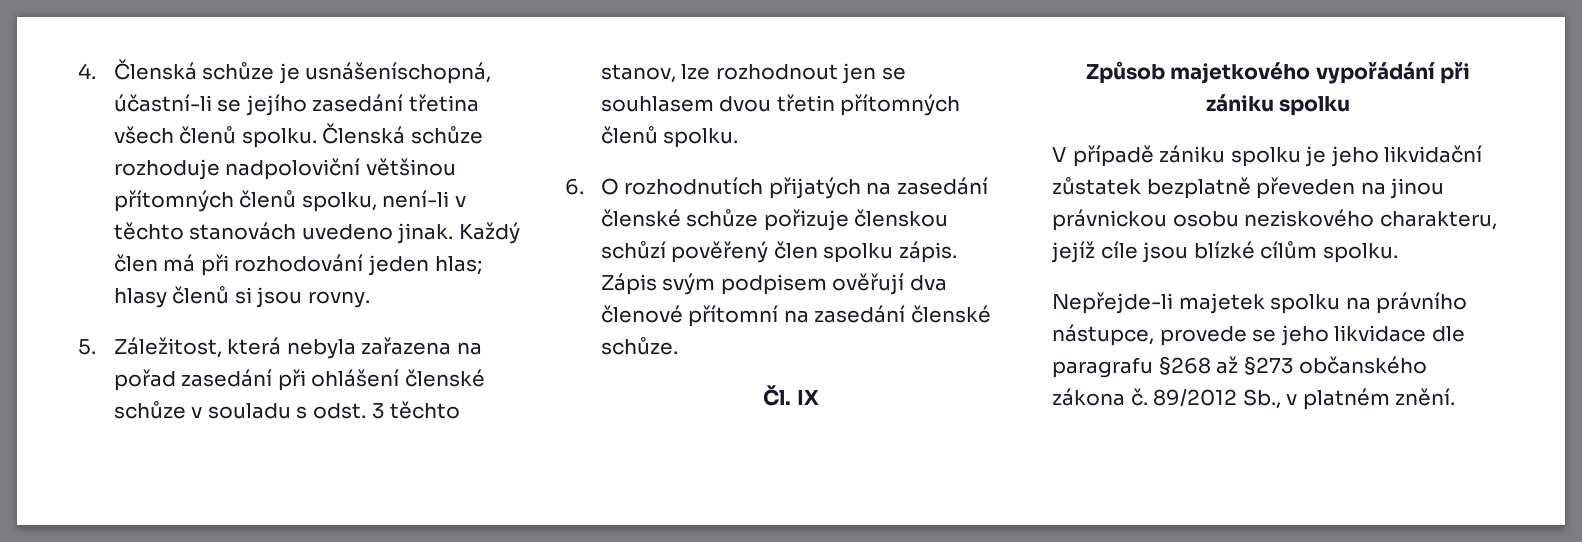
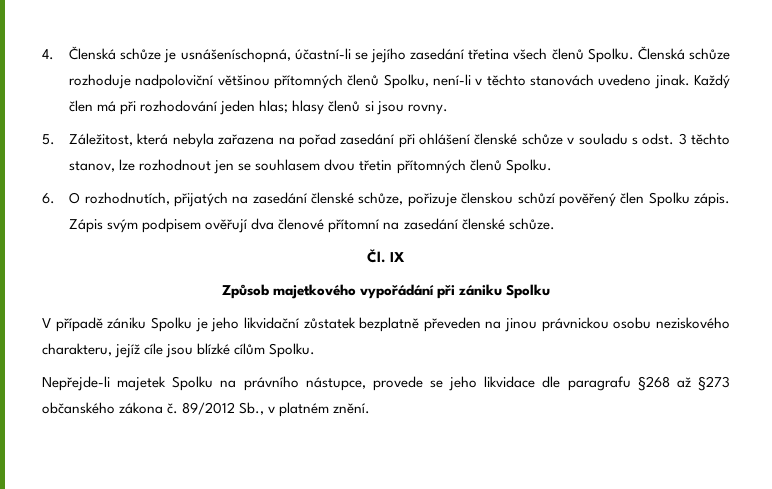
[241,128,317,148] spolku. -> [587,48,634,63] Spolku.
[301,192,377,212] spolku, -> [383,74,429,89] Spolku,
[663,128,739,148] spolku. -> [505,159,552,174] Spolku.
[624,177,764,195] rozhodnutích -> [84,192,170,205] rozhodnutích,
[686,209,759,227] schůze -> [358,192,404,205] schůze,
[823,243,894,263] spolku -> [648,192,690,207] Spolku
[1279,96,1351,116] spolku -> [506,284,551,299] Spolku
[1230,147,1301,167] spolku -> [150,317,192,332] Spolku
[1322,243,1398,263] spolku. -> [269,343,316,358] Spolku.
[1270,294,1341,314] spolku -> [172,376,214,391] Spolku

